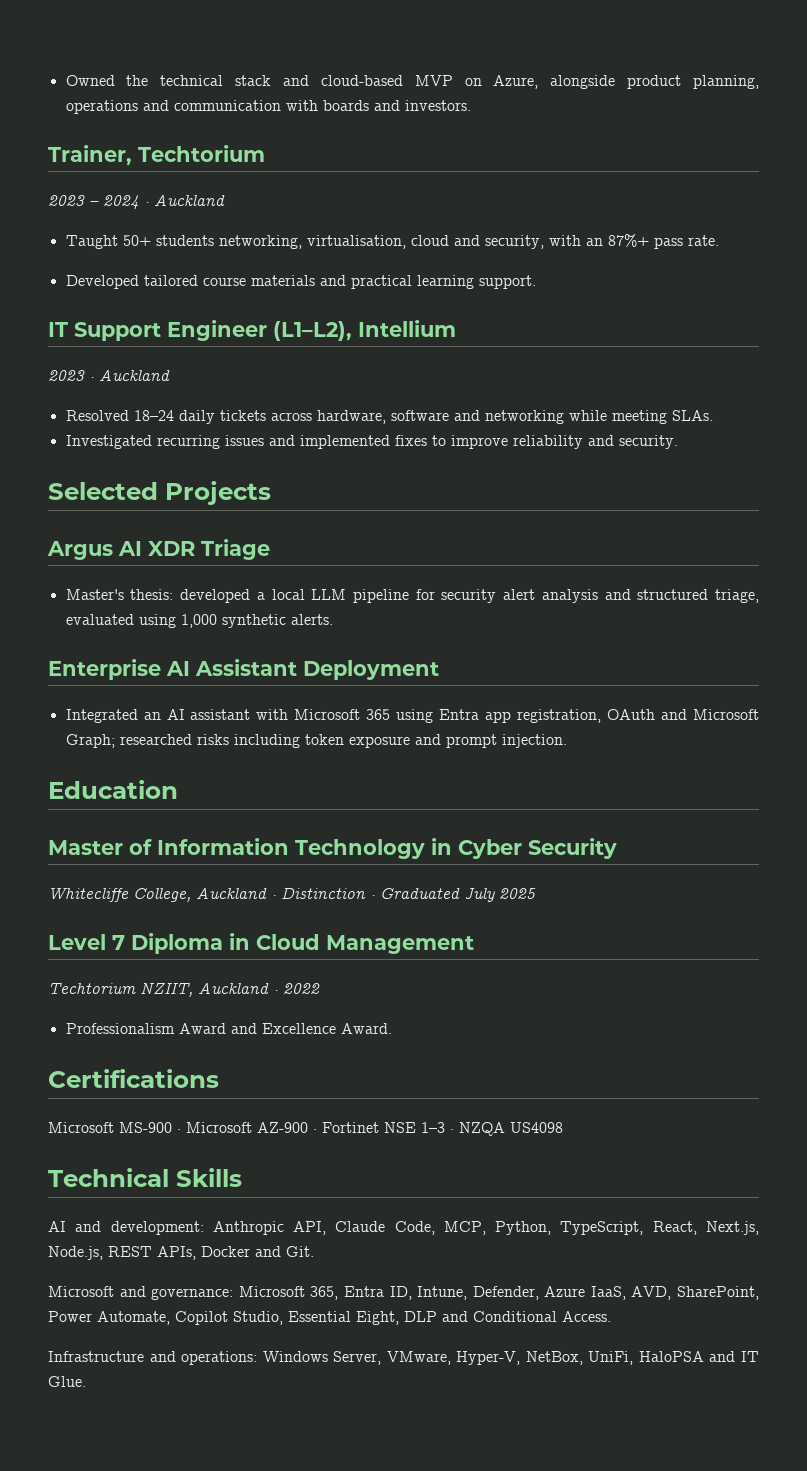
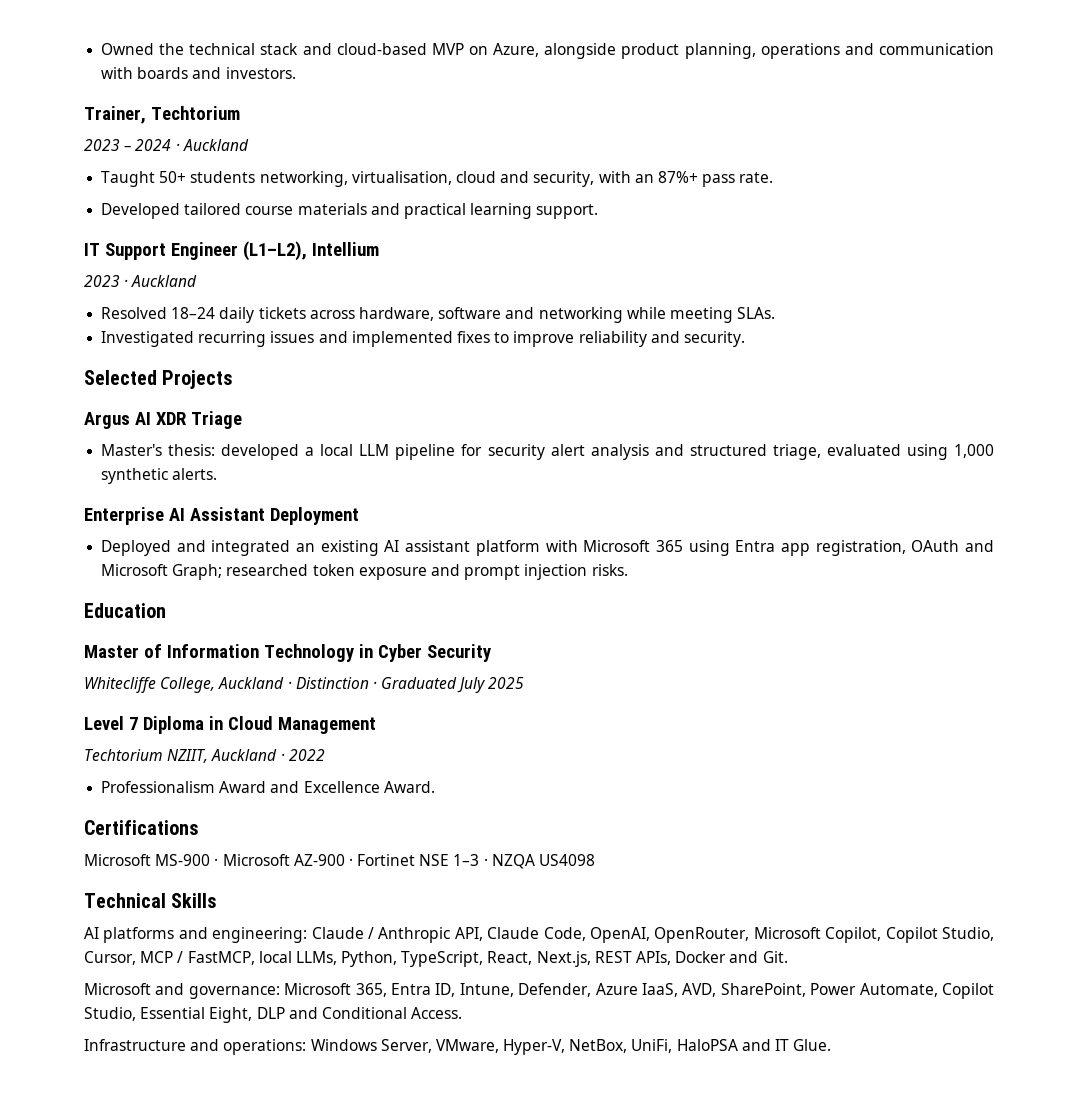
[65,709,161,723] Integrated an -> [101,540,379,556] Deployed and integrated an existing
(251, 714) none -> [475,540,540,556] platform
[196,734,300,748] risks including -> (309, 570) none
[501,734,567,748] injection. -> [524,564,628,580] injection risks.
[75,1221,486,1235] and development: Anthropic API, Claude Code, MCP, -> [103,927,994,943] [84,951,337,965] platforms and engineering: Claude / Anthropic API, Claude Code, OpenAI, OpenRouter, Microsoft Copilot, Copilot Studio, Cursor, MCP / FastMCP, local LLMs,
[48,1246,103,1260] Node.js, -> (591, 959) none

